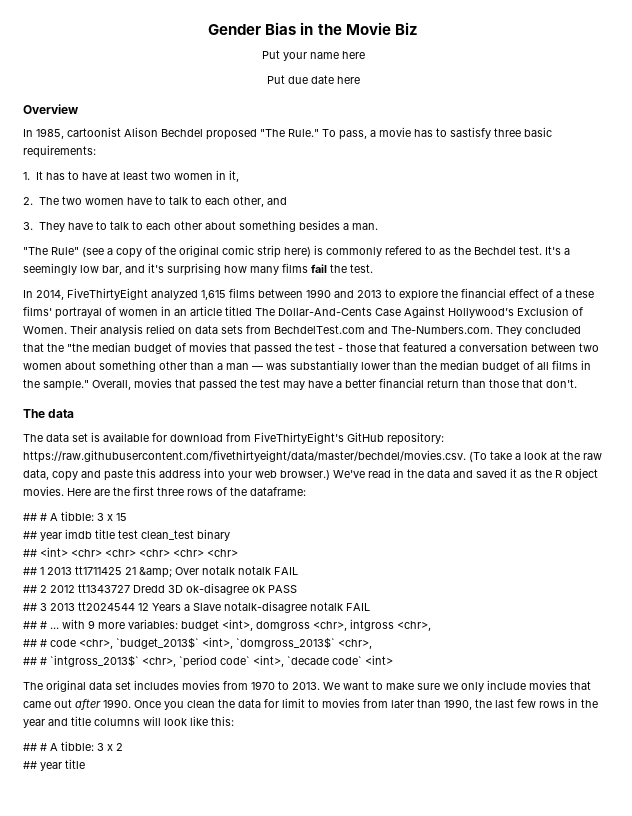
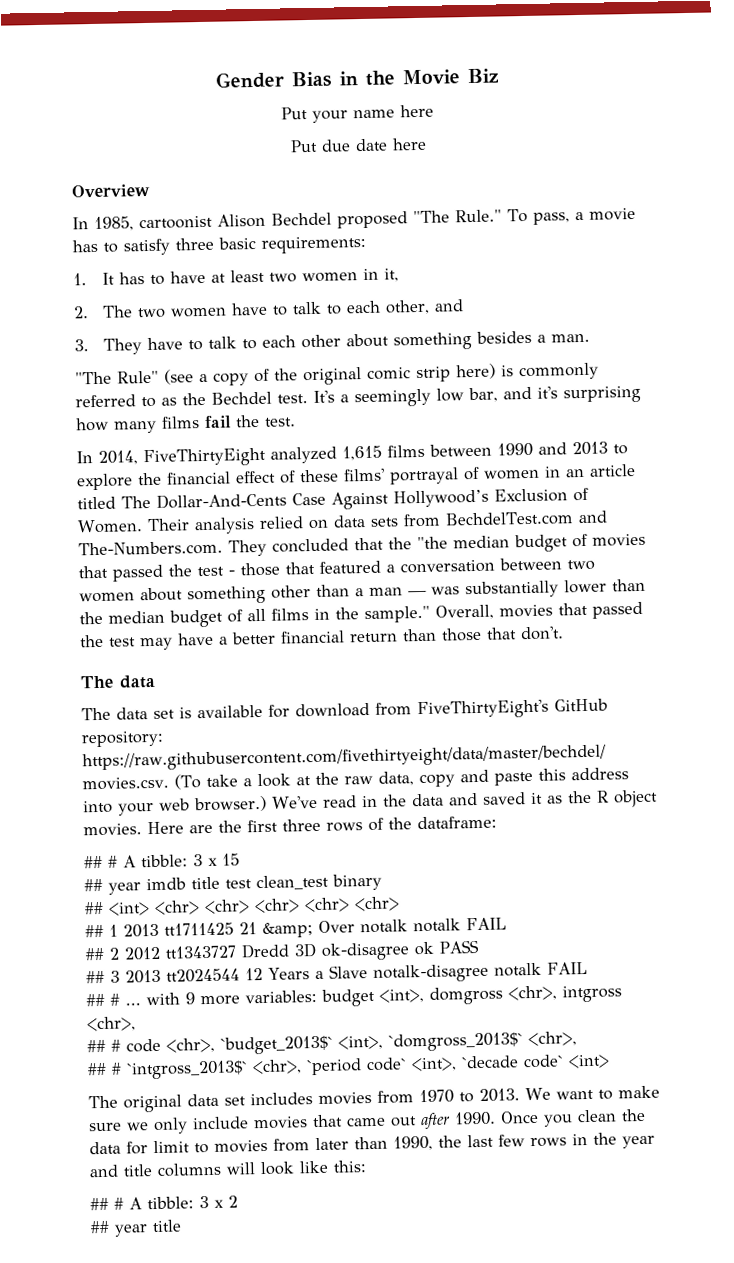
[450,127,491,139] sastisfy -> [123,238,170,256] satisfy
[385,246,422,255] refered -> [75,394,136,408] referred
[556,291,562,298] a -> (296, 477) none

